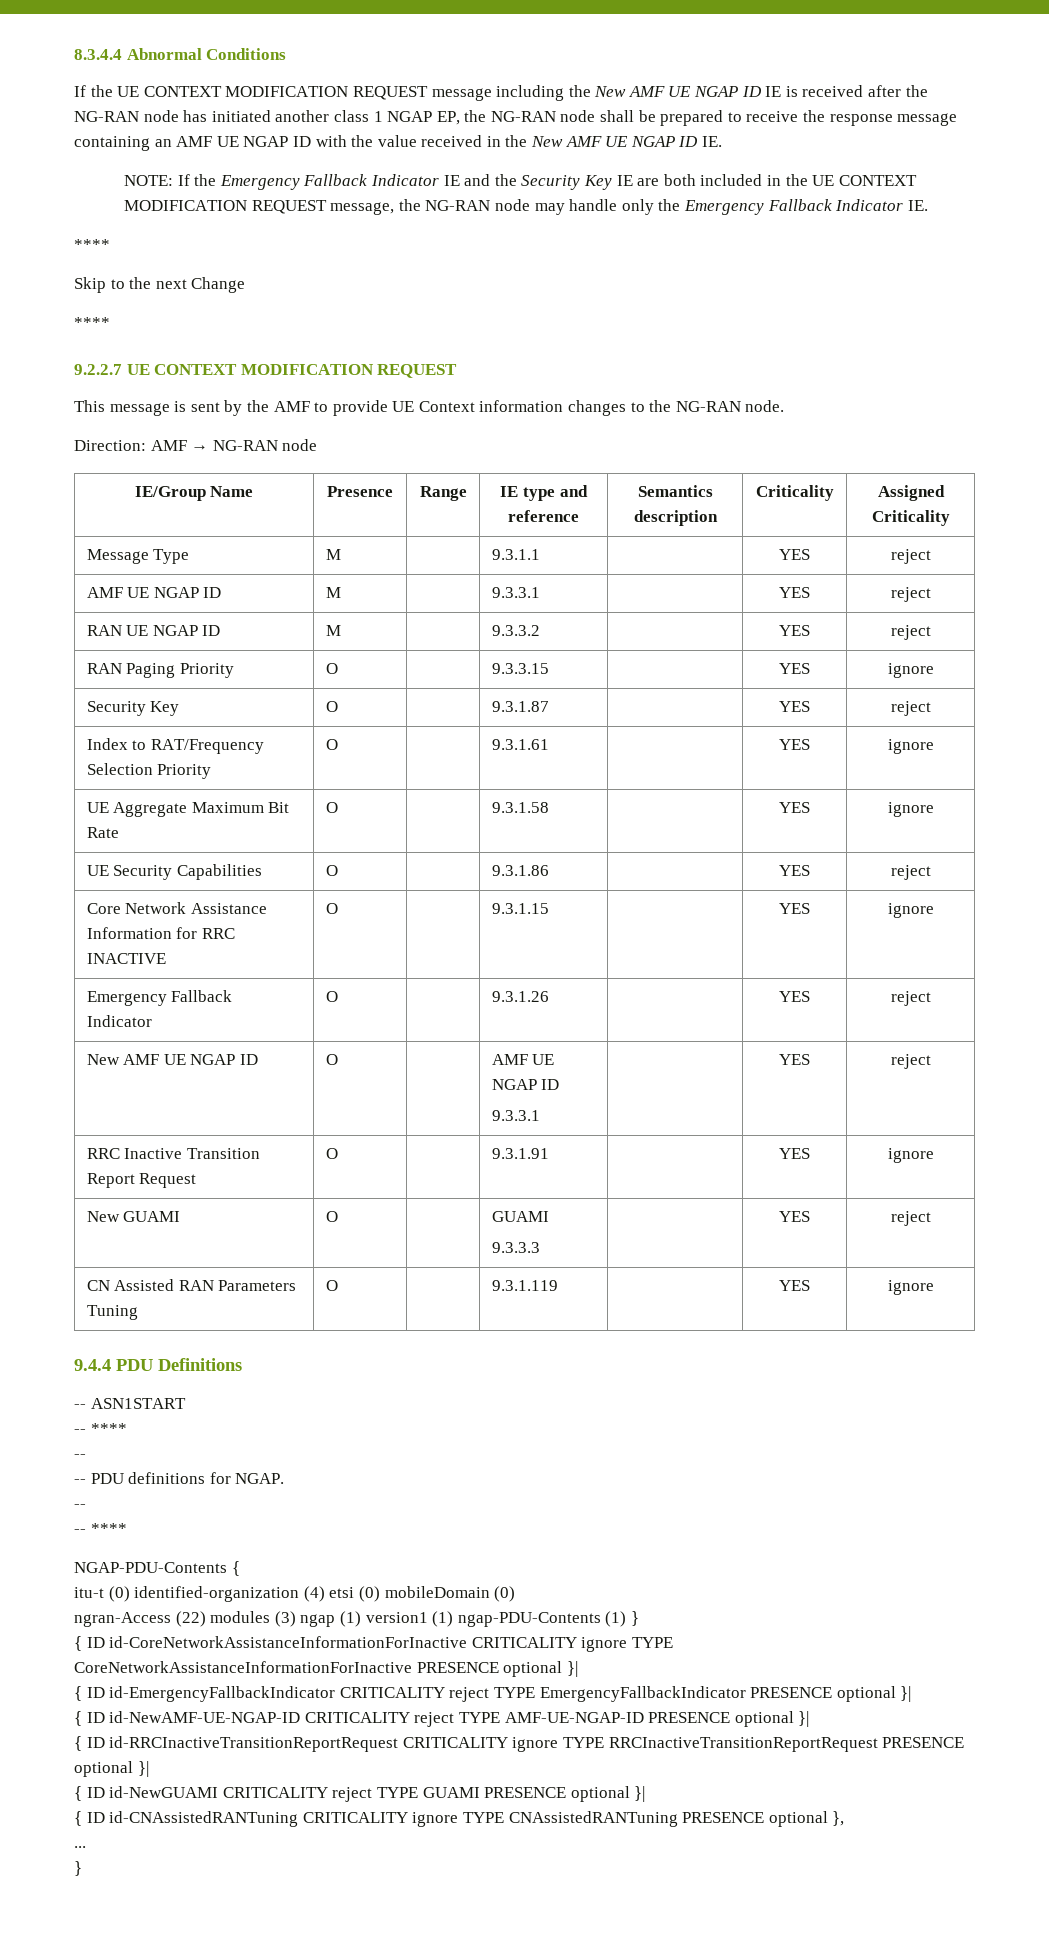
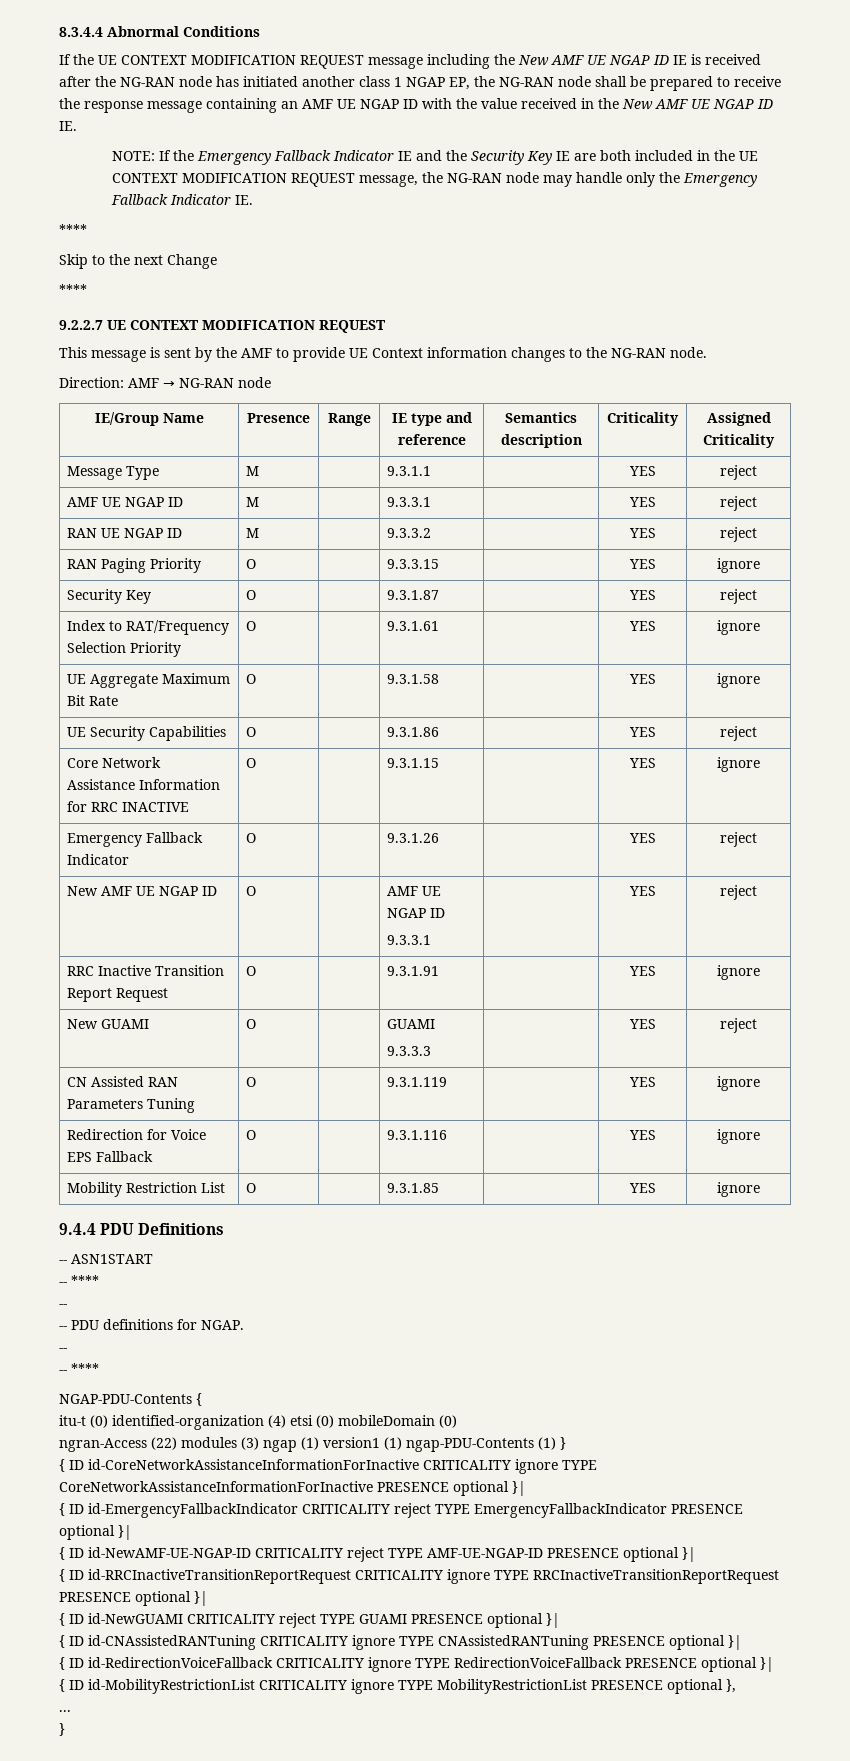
(934, 1287) none -> [67,1129,207,1140] [67,1151,154,1162] [246,1130,257,1140] [387,1130,448,1140] [628,1130,656,1140] [717,1129,760,1144] [67,1182,226,1197] [246,1183,257,1193] [387,1183,440,1193] [628,1183,656,1193] [717,1182,760,1197] // Redirection for Voice EPS Fallback | O | | 9.3.1.116 | | YES | ignore // Mobility Restriction List | O | | 9.3.1.85 | | YES | ignore
(828, 1819) none -> [728,1635,742,1650] [59,1657,774,1672] [59,1679,723,1694] }| // { ID id-RedirectionVoiceFallback CRITICALITY ignore TYPE RedirectionVoiceFallback PRESENCE optional }| // { ID id-MobilityRestrictionList CRITICALITY ignore TYPE MobilityRestrictionList PRESENCE optional

